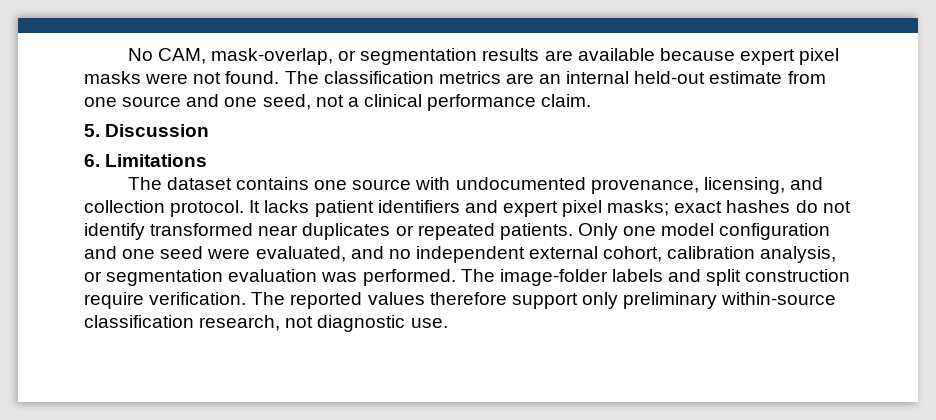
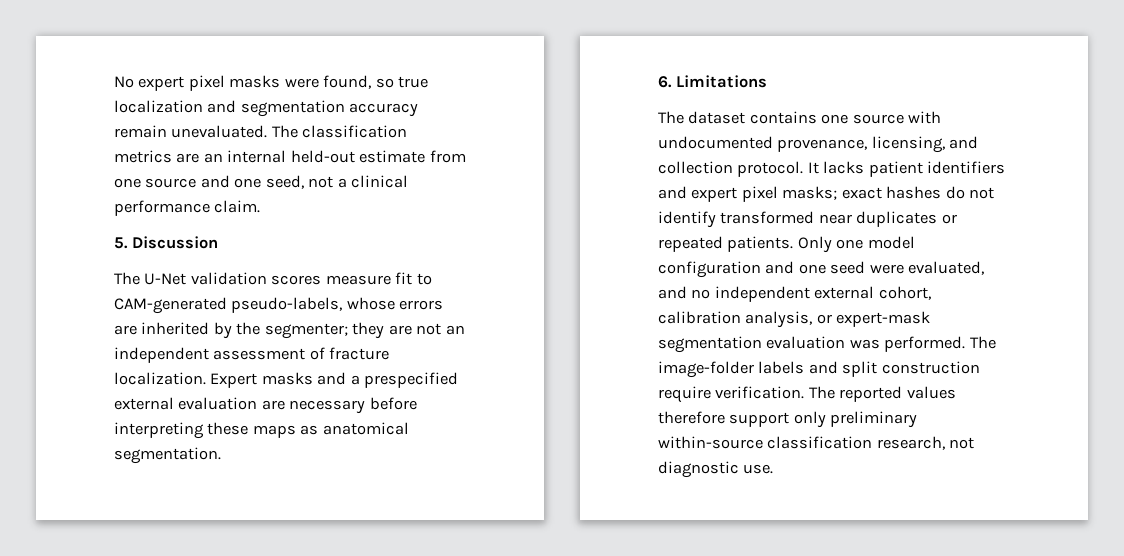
[157,48,840,65] [84,71,280,84] CAM, mask-overlap, or segmentation results are available because expert pixel masks were not found. -> [138,75,429,91] [114,100,419,117] [114,125,268,138] expert pixel masks were found, so true localization and segmentation accuracy remain unevaluated.
(210, 130) none -> [114,272,432,285] [114,297,444,314] [114,322,465,339] [114,347,390,363] [114,372,459,388] [114,397,417,414] [114,422,409,439] [114,447,221,464] // The U-Net validation scores measure fit to CAM-generated pseudo-labels, whose errors are inherited by the segmenter; they are not an independent assessment of fracture localization. Expert masks and a prespecified external evaluation are necessary before interpreting these maps as anatomical segmentation.
(102, 276) none -> [836,311,931,327] expert-mask

